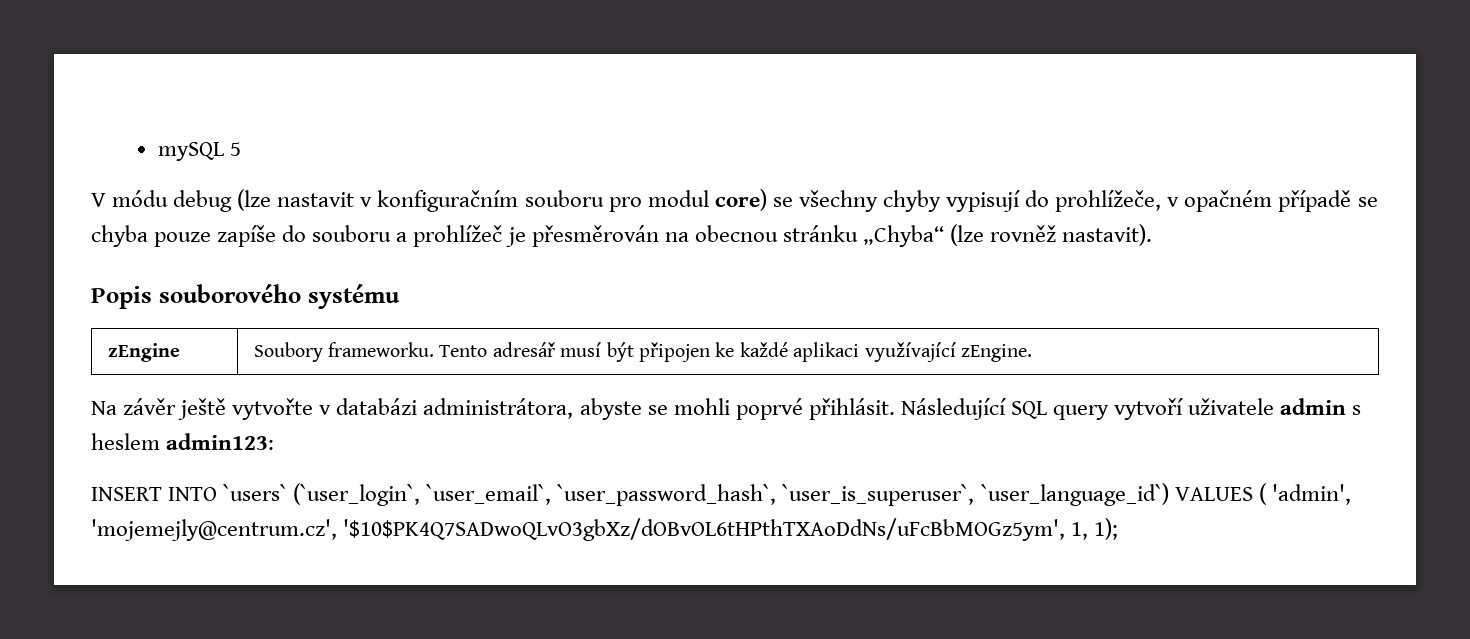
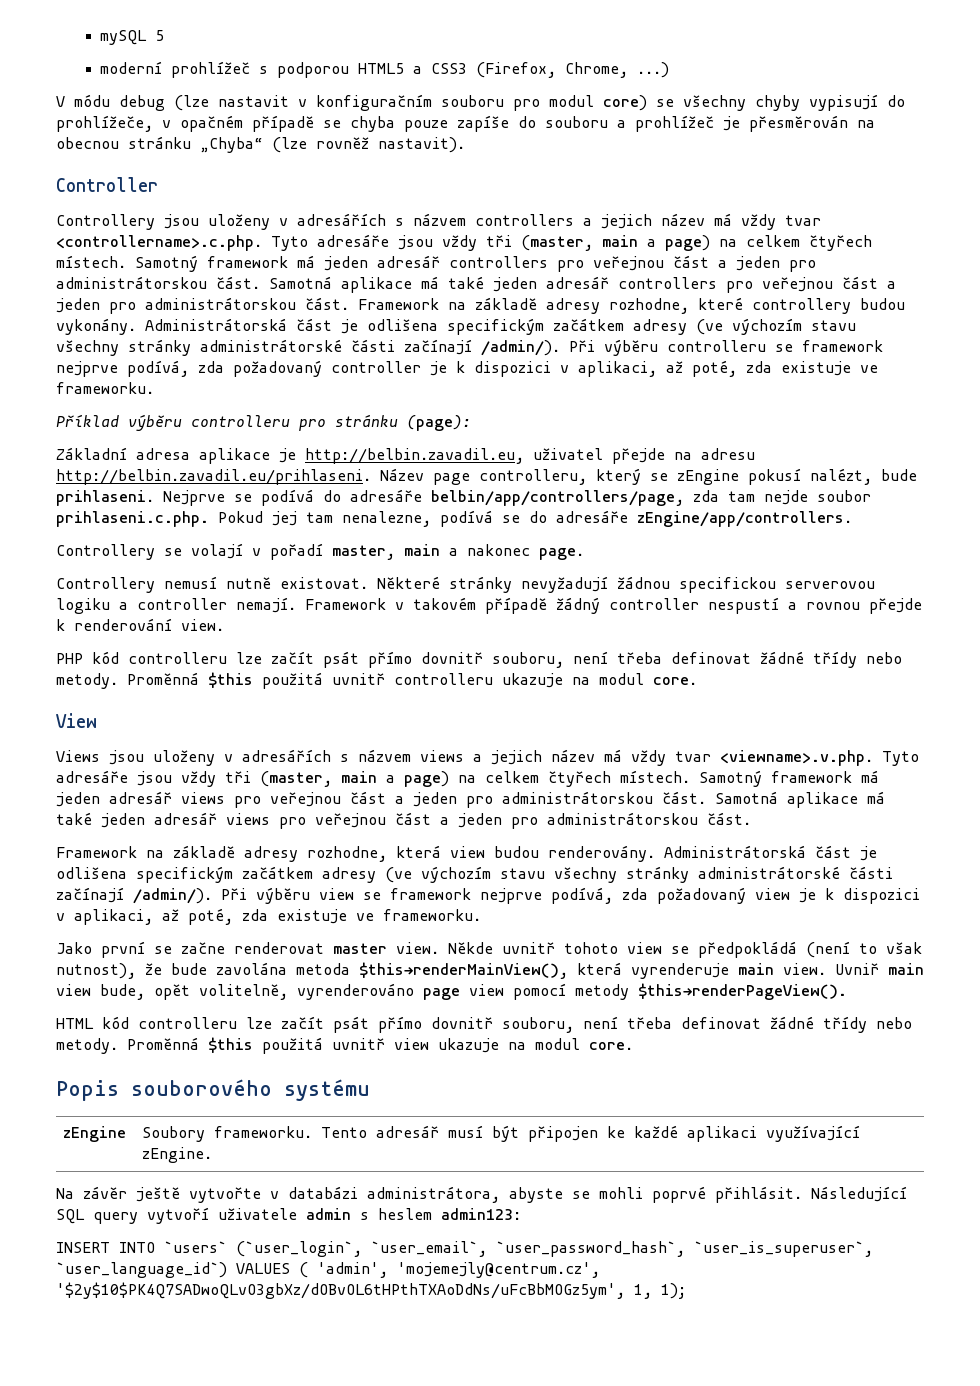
(241, 149) none -> [100,61,670,78] // moderní prohlížeč s podporou HTML5 a CSS3 (Firefox, Chrome, ...)
(1153, 235) none -> [56,177,158,192] [56,213,821,230] [56,234,872,251] [56,255,816,272] [56,276,896,293] [56,297,905,314] [56,318,856,335] [56,339,883,356] [56,360,878,377] [56,382,154,394] [56,414,471,431] [56,447,755,464] [56,468,917,485] [56,489,871,506] [56,510,852,527] [56,543,584,560] [56,576,875,593] [56,597,922,614] [56,618,224,631] [56,651,902,668] [56,672,697,689] [56,713,97,728] [56,749,919,766] [56,770,879,787] [56,791,885,808] [56,812,751,829] [56,845,877,862] [56,866,893,883] [56,887,920,904] [56,908,481,925] [56,941,922,958] [56,962,924,979] [56,983,847,1000] [56,1016,912,1033] [56,1037,633,1054] // Controller // Controllery jsou uloženy v adresářích s názvem controllers a jejich název má vždy tvar <controllername>.c.php. Tyto adresáře jsou vždy tři (master, main a page) na celkem čtyřech místech. Samotný framework má jeden adresář controllers pro veřejnou část a jeden pro administrátorskou část. Samotná aplikace má také jeden adresář controllers pro veřejnou část a jeden pro administrátorskou část. Framework na základě adresy rozhodne, které controllery budou vykonány. Administrátorská část je odlišena specifickým začátkem adresy (ve výchozím stavu všechny stránky administrátorské části začínají /admin/). Při výběru controlleru se framework nejprve podívá, zda požadovaný controller je k dispozici v aplikaci, až poté, zda existuje ve frameworku. // Příklad výběru controlleru pro stránku (page): // Základní adresa aplikace je http://belbin.zavadil.eu, uživatel přejde na adresu http://belbin.zavadil.eu/prihlaseni. Název page controlleru, který se zEngine pokusí nalézt, bude prihlaseni. Nejprve se podívá do adresáře belbin/app/controllers/page, zda tam nejde soubor prihlaseni.c.php. Pokud jej tam nenalezne, podívá se do adresáře zEngine/app/controllers. // Controllery se volají v pořadí master, main a nakonec page. // Controllery nemusí nutně existovat. Některé stránky nevyžadují žádnou specifickou serverovou logiku a controller nemají. Framework v takovém případě žádný controller nespustí a rovnou přejde k renderování view. // PHP kód controlleru lze začít psát přímo dovnitř souboru, není třeba definovat žádné třídy nebo metody. Proměnná $this použitá uvnitř controlleru ukazuje na modul core. // View // Views jsou uloženy v adresářích s názvem views a jejich název má vždy tvar <viewname>.v.php. Tyto adresáře jsou vždy tři (master, main a page) na celkem čtyřech místech. Samotný framework má jeden adresář views pro veřejnou část a jeden pro administrátorskou část. Samotná aplikace má také jeden adresář views pro veřejnou část a jeden pro administrátorskou část. // Framework na základě adresy rozhodne, která view budou renderovány. Administrátorská část je odlišena specifickým začátkem adresy (ve výchozím stavu všechny stránky administrátorské části začínají /admin/). Při výběru view se framework nejprve podívá, zda požadovaný view je k dispozici v aplikaci, až poté, zda existuje ve frameworku. // Jako první se začne renderovat master view. Někde uvnitř tohoto view se předpokládá (není to však nutnost), že bude zavolána metoda $this→renderMainView(), která vyrenderuje main view. Uvniř main view bude, opět volitelně, vyrenderováno page view pomocí metody $this→renderPageView(). // HTML kód controlleru lze začít psát přímo dovnitř souboru, není třeba definovat žádné třídy nebo metody. Proměnná $this použitá uvnitř view ukazuje na modul core.
[343,518,1066,541] '$10$PK4Q7SADwoQLvO3gbXz/dOBvOL6tHPthTXAoDdNs/uFcBbMOGz5ym', -> [56,1282,625,1299] '$2y$10$PK4Q7SADwoQLvO3gbXz/dOBvOL6tHPthTXAoDdNs/uFcBbMOGz5ym',

